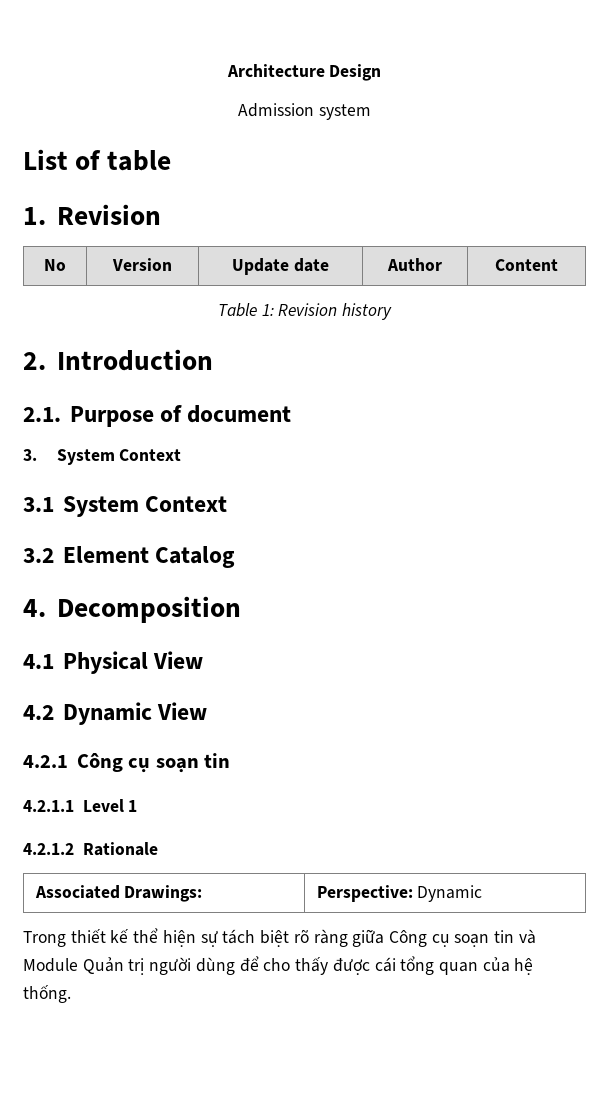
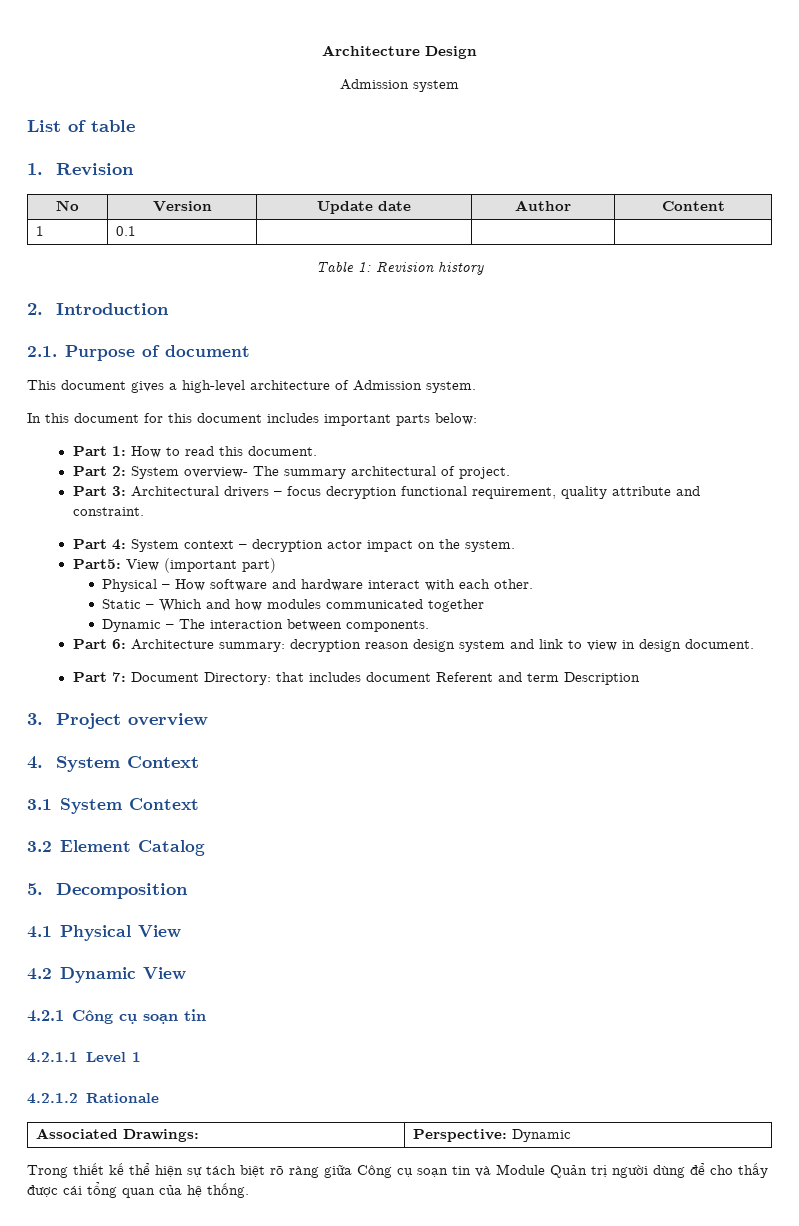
(558, 265) none -> [36,226,45,236] [116,226,137,236] // 1 | 0.1 | | |
[23,449,37,461] 3. -> [27,380,476,393] [27,413,477,426] [72,446,317,458] [72,466,510,479] [72,486,700,499] [72,507,144,516] [72,539,515,552] [72,558,276,573] [102,579,534,592] [102,599,485,612] [102,619,430,632] [72,639,754,652] [72,672,640,685] [27,713,209,729] [27,756,43,769] This document gives a high-level architecture of Admission system. // In this document for this document includes important parts below: // Part 1: How to read this document. // Part 2: System overview- The summary architectural of project. // Part 3: Architectural drivers – focus decryption functional requirement, quality attribute and constraint. // Part 4: System context – decryption actor impact on the system. // Part5: View (important part) // Physical – How software and hardware interact with each other. // Static – Which and how modules communicated together // Dynamic – The interaction between components. // Part 6: Architecture summary: decryption reason design system and link to view in design document. // Part 7: Document Directory: that includes document Referent and term Description // 3. Project overview // 4.
[23,599,46,617] 4. -> [27,883,43,895] 5.

